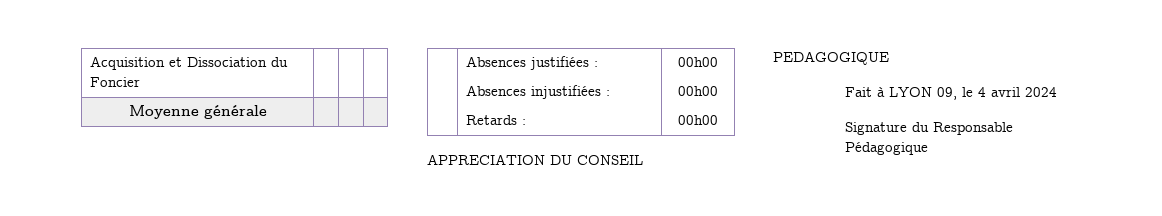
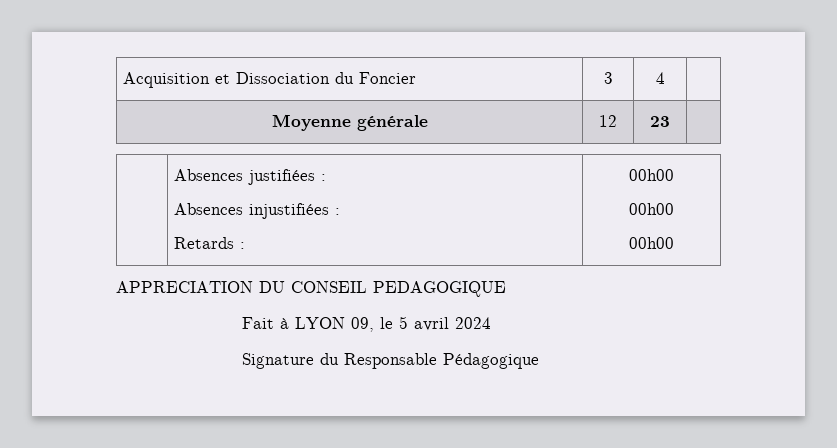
(140, 82) | -> [603,72,613,84] [655,72,665,84] 3 | 4
(267, 112) | -> [599,115,617,127] [650,116,670,127] 12 | 23
[978,87,987,97] 4 -> [399,316,409,329] 5

